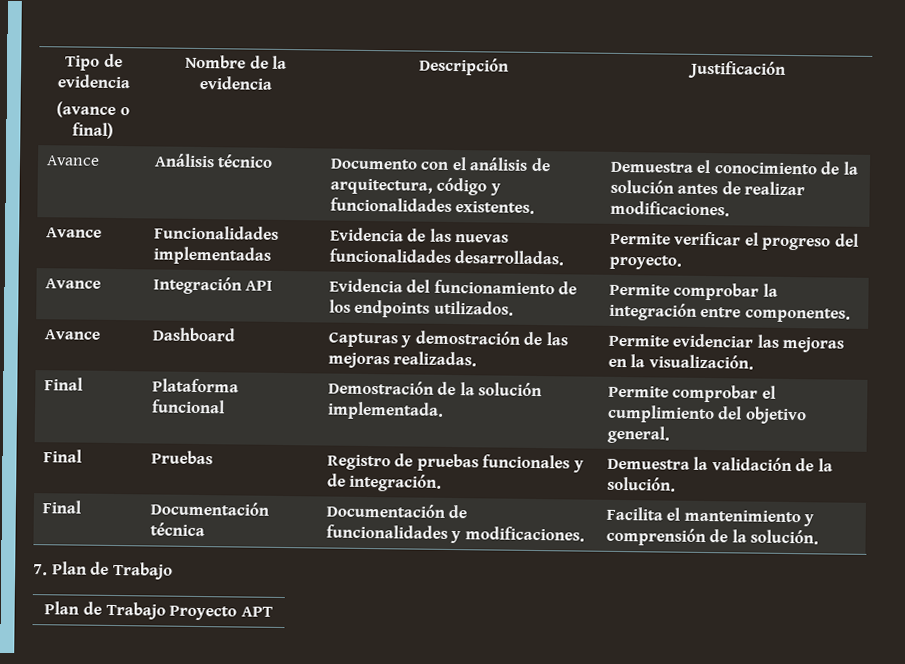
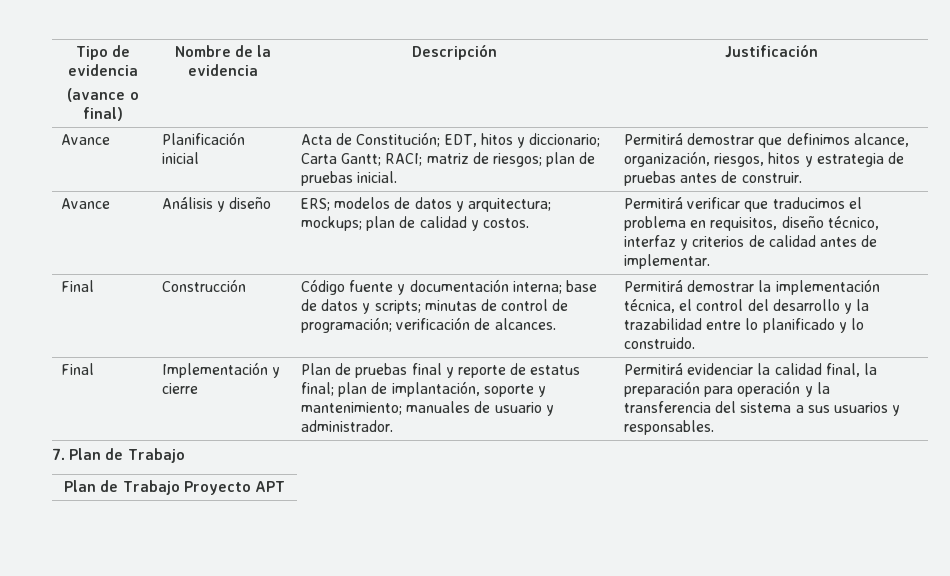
[153,153,274,168] [329,156,552,172] [329,177,501,196] [329,197,536,214] [609,159,860,175] [609,179,806,196] [609,200,730,217] [45,227,102,238] [153,225,279,240] [152,246,271,265] [329,227,510,243] [328,248,565,266] [609,231,860,251] [608,254,682,270] [44,278,101,289] [152,276,274,295] [328,278,578,295] [328,299,514,318] [608,282,778,301] [608,302,851,323] [43,329,101,340] [151,327,236,342] [327,330,570,348] [327,351,478,369] [607,333,845,353] [607,354,754,370] [43,377,83,391] [151,378,239,393] [151,399,225,414] [327,380,543,397] [326,401,444,420] [607,384,776,403] [606,404,807,425] [606,425,670,444] [42,449,82,463] [150,450,213,465] [326,453,585,473] [326,473,443,492] [606,456,834,472] [606,476,676,492] [41,500,81,514] [149,501,269,516] [149,522,205,537] [325,503,468,519] [325,524,585,544] [605,506,815,527] [605,527,820,547] Análisis técnico | Documento con el análisis de arquitectura, código y funcionalidades existentes. | Demuestra el conocimiento de la solución antes de realizar modificaciones. // Avance | Funcionalidades implementadas | Evidencia de las nuevas funcionalidades desarrolladas. | Permite verificar el progreso del proyecto. // Avance | Integración API | Evidencia del funcionamiento de los endpoints utilizados. | Permite comprobar la integración entre componentes. // Avance | Dashboard | Capturas y demostración de las mejoras realizadas. | Permite evidenciar las mejoras en la visualización. // Final | Plataforma funcional | Demostración de la solución implementada. | Permite comprobar el cumplimiento del objetivo general. // Final | Pruebas | Registro de pruebas funcionales y de integración. | Demuestra la validación de la solución. // Final | Documentación técnica | Documentación de funcionalidades y modificaciones. | Facilita el mantenimiento y comprensión de la solución. -> [161,132,245,145] [161,152,199,164] [300,132,601,148] [300,152,596,167] [300,171,398,186] [623,133,909,148] [623,151,904,167] [623,171,802,186] [60,198,110,209] [161,197,272,212] [300,197,551,212] [300,216,529,231] [623,197,862,212] [623,216,879,231] [623,235,878,250] [623,254,710,269] [60,280,94,292] [161,279,246,292] [300,279,597,295] [300,299,569,314] [300,317,556,333] [623,279,880,295] [623,299,870,314] [623,318,864,333] [623,337,695,349] [60,363,94,375] [161,362,281,378] [161,383,198,394] [300,363,581,378] [300,381,546,397] [300,401,554,416] [300,420,393,432] [623,363,877,377] [623,381,830,397] [623,401,901,416] [623,420,714,435] Planificación inicial | Acta de Constitución; EDT, hitos y diccionario; Carta Gantt; RACI; matriz de riesgos; plan de pruebas inicial. | Permitirá demostrar que definimos alcance, organización, riesgos, hitos y estrategia de pruebas antes de construir. // Avance | Análisis y diseño | ERS; modelos de datos y arquitectura; mockups; plan de calidad y costos. | Permitirá verificar que traducimos el problema en requisitos, diseño técnico, interfaz y criterios de calidad antes de implementar. // Final | Construcción | Código fuente y documentación interna; base de datos y scripts; minutas de control de programación; verificación de alcances. | Permitirá demostrar la implementación técnica, el control del desarrollo y la trazabilidad entre lo planificado y lo construido. // Final | Implementación y cierre | Plan de pruebas final y reporte de estatus final; plan de implantación, soporte y mantenimiento; manuales de usuario y administrador. | Permitirá evidenciar la calidad final, la preparación para operación y la transferencia del sistema a sus usuarios y responsables.

